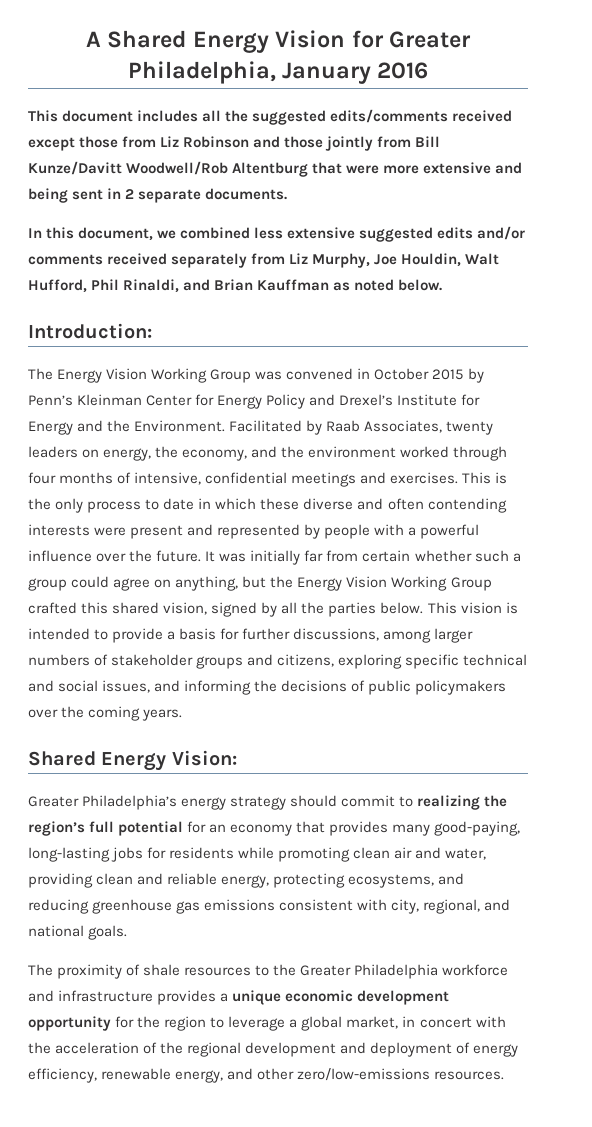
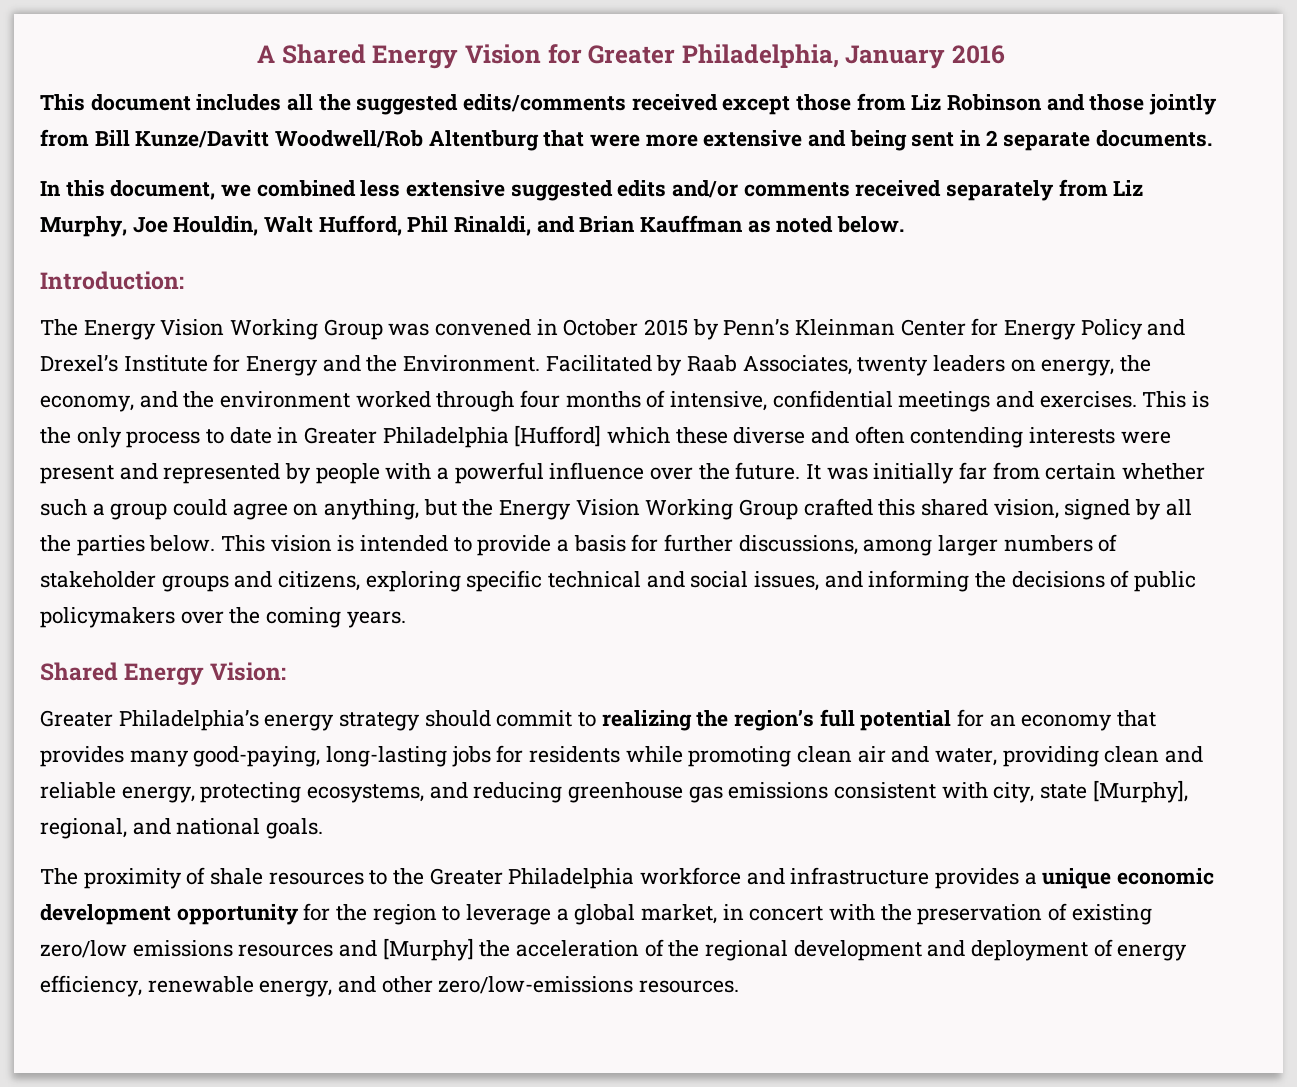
(212, 503) none -> [304,425,602,448] Greater Philadelphia [Hufford]
(420, 906) none -> [1040,780,1188,803] state [Murphy],
(51, 1048) none -> [917,903,1152,925] [40,938,511,961] preservation of existing zero/low emissions resources and [Murphy] the

